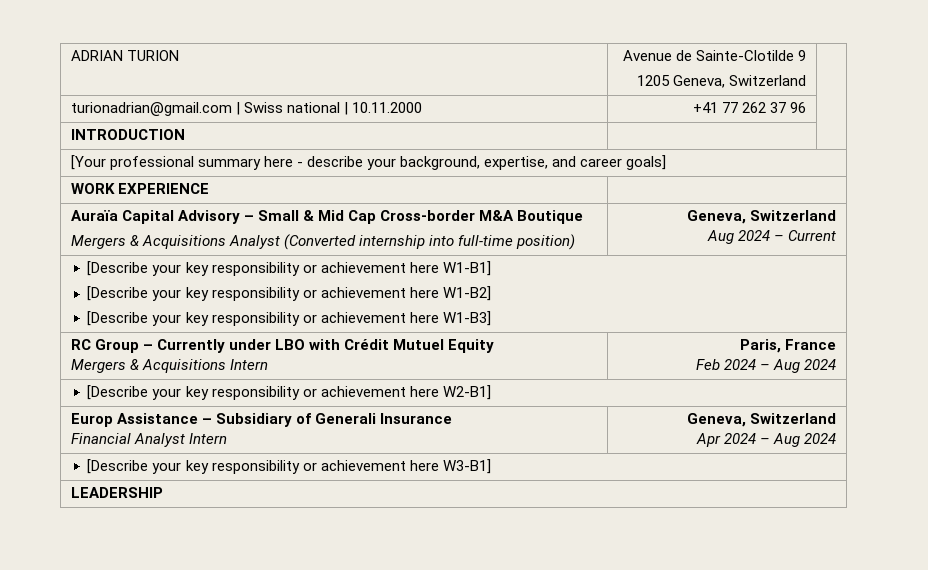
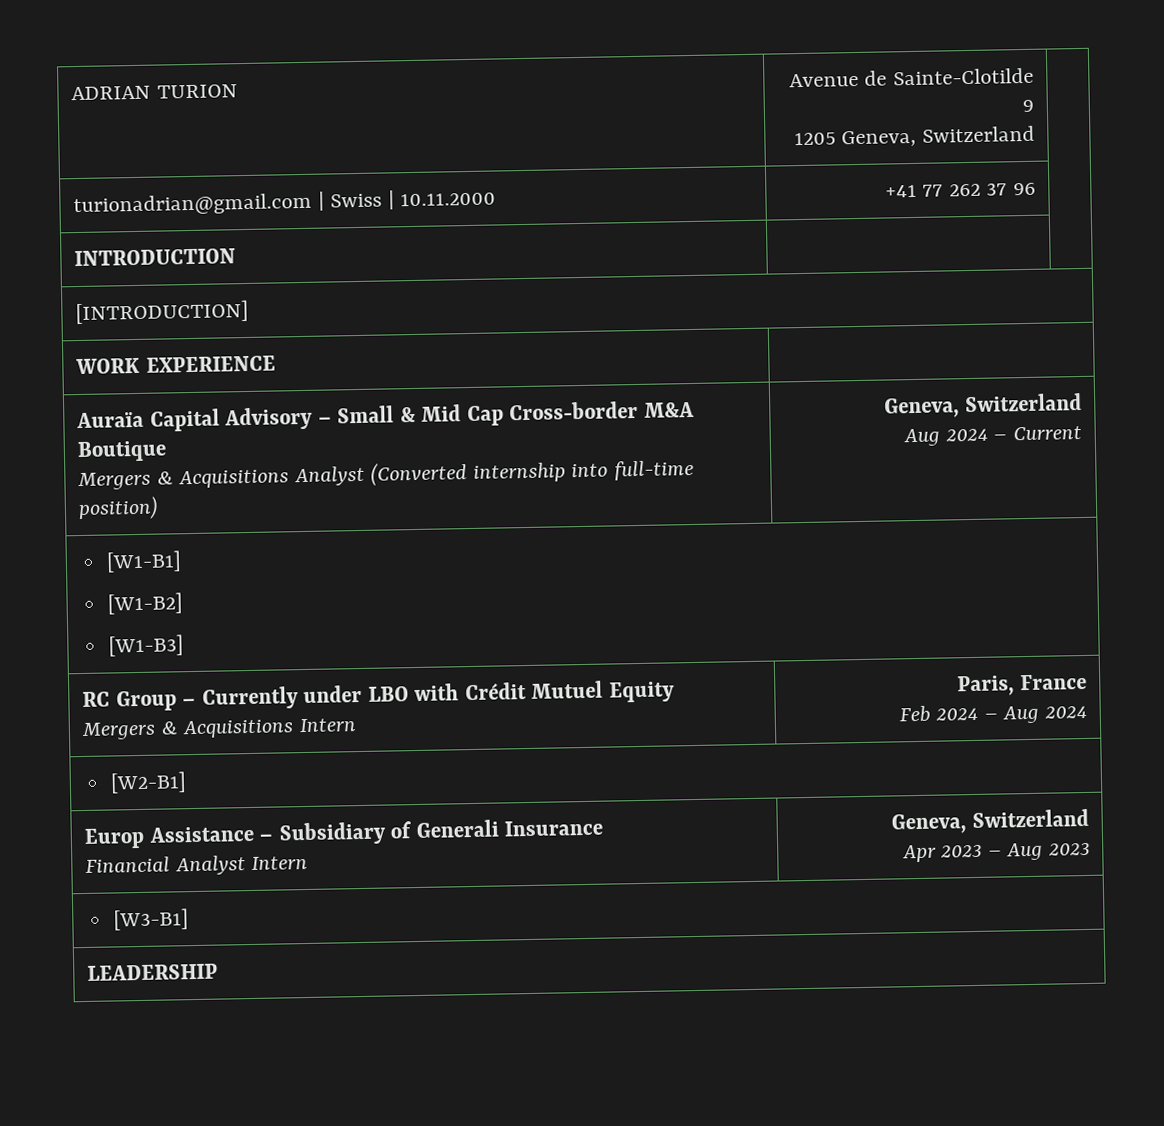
[287,102,341,113] national -> (383, 200) none
[70,155,667,170] [Your professional summary here - describe your background, expertise, and career goals] -> [75,299,250,325] [INTRODUCTION]
[87,261,491,276] [87,286,491,301] [87,311,491,326] [Describe your key responsibility or achievement here W1-B1] // [Describe your key responsibility or achievement here W1-B2] // [Describe your key responsibility or achievement here W1-B3] -> [105,550,182,573] [106,592,183,615] [107,634,184,657] [W1-B1] // [W1-B2] // [W1-B3]
[87,385,491,400] [Describe your key responsibility or achievement here W2-B1] -> [109,771,187,794] [W2-B1]
[723,433,837,447] [87,459,491,474] 2024 – Aug 2024 // [Describe your key responsibility or achievement here W3-B1] -> [940,842,1090,861] [112,908,189,931] 2023 – Aug 2023 // [W3-B1]

